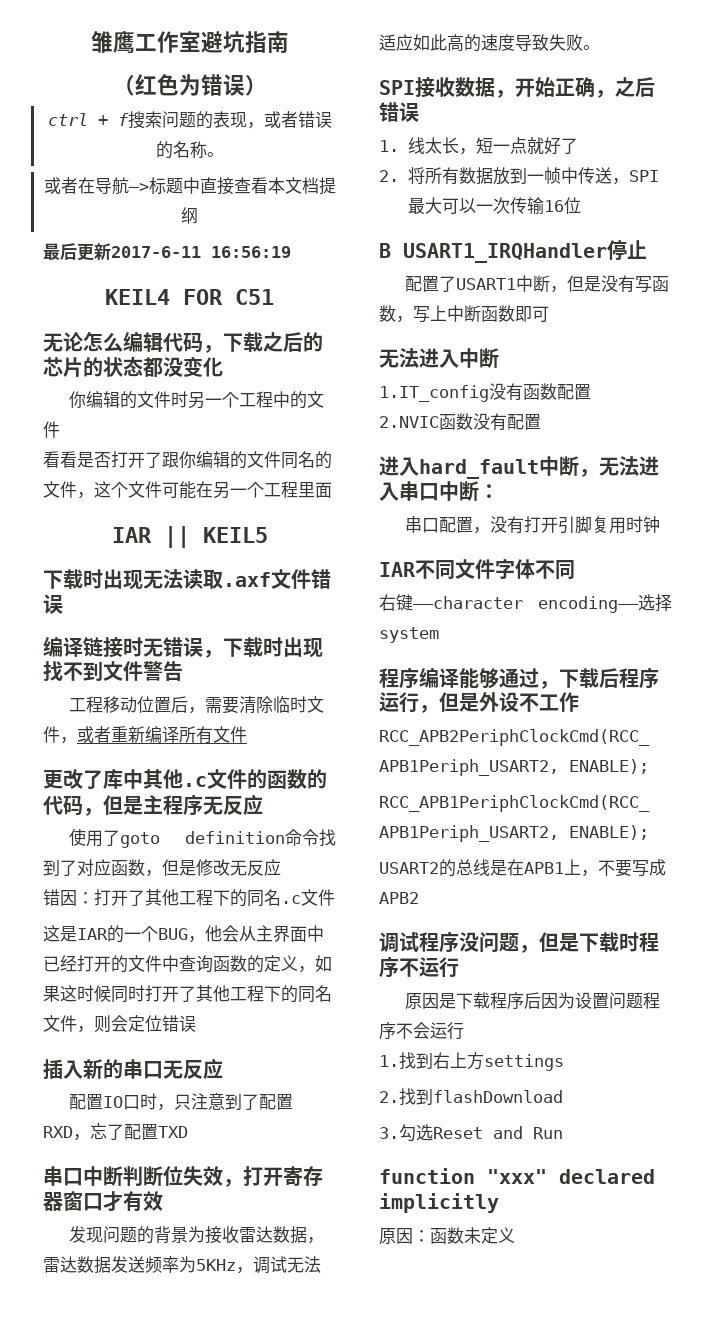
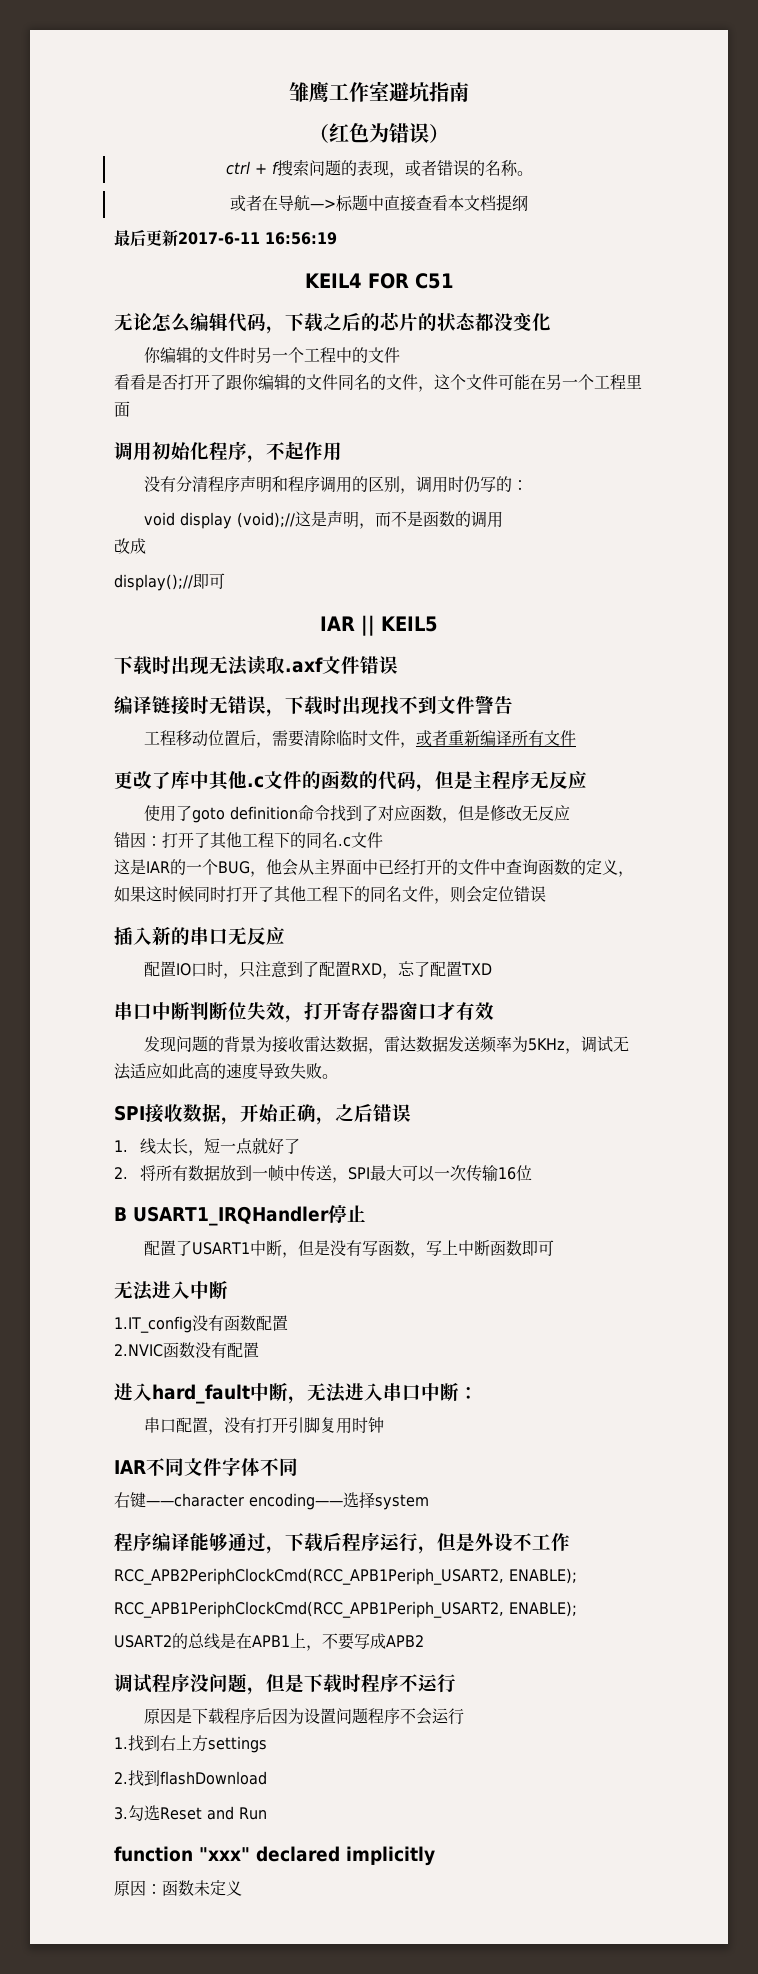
(332, 490) none -> [114,441,342,463] [143,475,528,494] [143,510,503,529] [114,538,146,554] [114,573,225,591] // 调用初始化程序，不起作用 // 没有分清程序声明和程序调用的区别，调用时仍写的： // void display (void);//这是声明，而不是函数的调用 // 改成 // display();//即可

